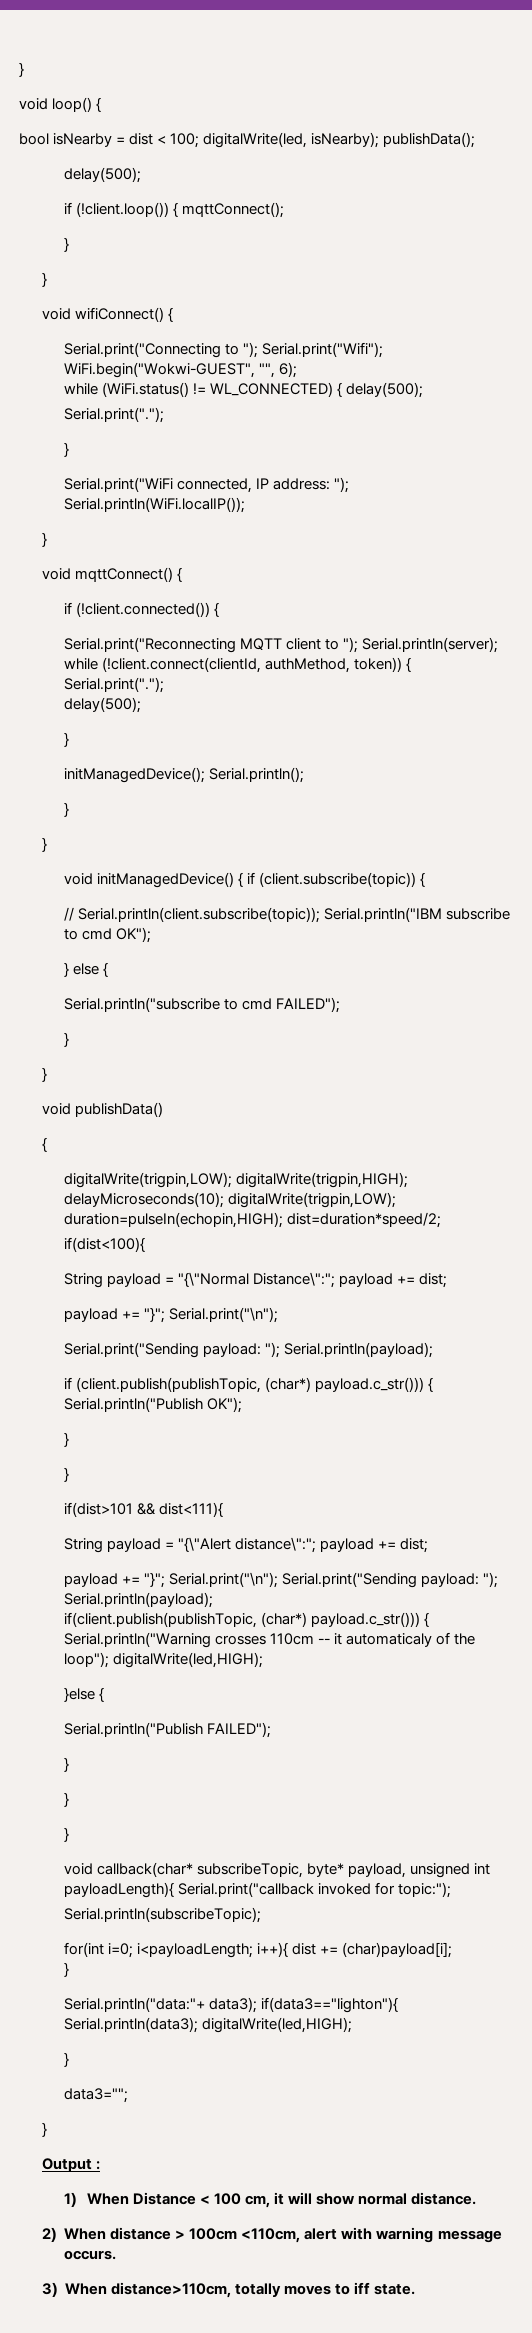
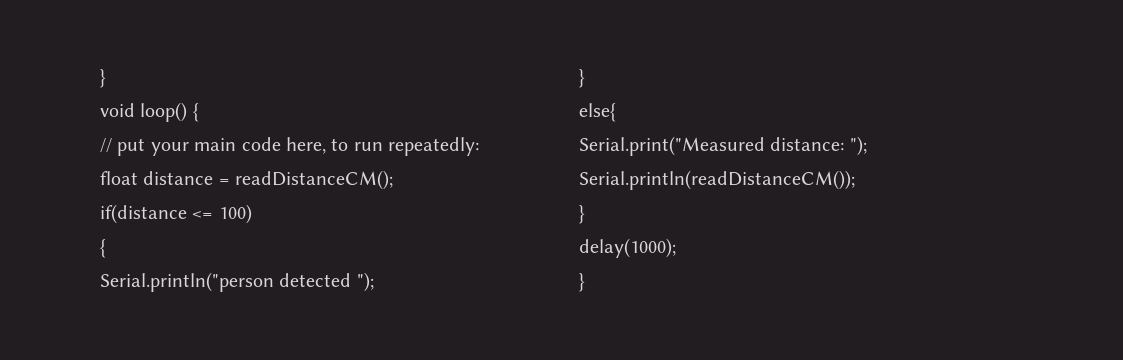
[19,132,476,148] [64,167,142,183] [64,202,285,218] [64,237,70,252] [41,272,47,287] [41,307,173,322] [64,342,384,358] [64,362,298,378] [64,382,424,398] [64,407,165,423] [64,442,70,457] [64,477,350,493] [64,497,246,513] [41,532,47,547] [41,567,182,582] [64,602,220,617] [64,637,499,653] [64,657,412,673] [64,677,165,693] [64,697,142,713] [64,732,70,747] [64,767,305,783] [64,802,70,817] [41,837,47,852] [64,872,426,888] [64,907,511,923] [64,927,152,943] [64,962,109,977] [64,997,341,1013] [64,1032,70,1047] [41,1067,47,1082] [41,1102,163,1117] [41,1137,47,1152] [64,1172,409,1188] [64,1192,397,1208] [64,1212,442,1228] [64,1237,146,1252] [64,1272,448,1288] [64,1307,279,1323] [64,1342,434,1358] [64,1377,434,1393] [64,1397,243,1413] [64,1432,70,1447] [64,1467,70,1482] [64,1502,224,1517] [64,1537,429,1553] [64,1572,499,1588] [64,1592,214,1608] [64,1612,430,1628] [64,1632,476,1648] [64,1652,264,1668] [64,1687,105,1702] [64,1722,272,1738] [64,1757,70,1772] [64,1792,70,1807] [64,1827,70,1842] [64,1862,491,1878] [64,1882,452,1898] [64,1907,262,1923] [64,1942,453,1958] [64,1962,70,1977] [64,1997,399,2013] [64,2017,353,2033] [64,2052,70,2067] [64,2088,129,2103] [41,2122,47,2137] [41,2158,100,2172] [64,2192,477,2208] [41,2227,502,2243] [64,2250,117,2260] [41,2282,416,2298] bool isNearby = dist < 100; digitalWrite(led, isNearby); publishData(); // delay(500); // if (!client.loop()) { mqttConnect(); // } // } // void wifiConnect() { // Serial.print("Connecting to "); Serial.print("Wifi"); WiFi.begin("Wokwi-GUEST", "", 6); // while (WiFi.status() != WL_CONNECTED) { delay(500); // Serial.print("."); // } // Serial.print("WiFi connected, IP address: "); Serial.println(WiFi.localIP()); // } // void mqttConnect() { // if (!client.connected()) { // Serial.print("Reconnecting MQTT client to "); Serial.println(server); while (!client.connect(clientId, authMethod, token)) { Serial.print("."); // delay(500); // } // initManagedDevice(); Serial.println(); // } // } // void initManagedDevice() { if (client.subscribe(topic)) { // // Serial.println(client.subscribe(topic)); Serial.println("IBM subscribe to cmd OK"); // } else { // Serial.println("subscribe to cmd FAILED"); // } // } // void publishData() // { // digitalWrite(trigpin,LOW); digitalWrite(trigpin,HIGH); delayMicroseconds(10); digitalWrite(trigpin,LOW); duration=pulseIn(echopin,HIGH); dist=duration*speed/2; // if(dist<100){ // String payload = "{\"Normal Distance\":"; payload += dist; // payload += "}"; Serial.print("\n"); // Serial.print("Sending payload: "); Serial.println(payload); // if (client.publish(publishTopic, (char*) payload.c_str())) { Serial.println("Publish OK"); // } // } // if(dist>101 && dist<111){ // String payload = "{\"Alert distance\":"; payload += dist; // payload += "}"; Serial.print("\n"); Serial.print("Sending payload: "); Serial.println(payload); // if(client.publish(publishTopic, (char*) payload.c_str())) { Serial.println("Warning crosses 110cm -- it automaticaly of the loop"); digitalWrite(led,HIGH); // }else { // Serial.println("Publish FAILED"); // } // } // } // void callback(char* subscribeTopic, byte* payload, unsigned int payloadLength){ Serial.print("callback invoked for topic:"); // Serial.println(subscribeTopic); // for(int i=0; i<payloadLength; i++){ dist += (char)payload[i]; // } // Serial.println("data:"+ data3); if(data3=="lighton"){ Serial.println(data3); digitalWrite(led,HIGH); // } // data3=""; // } // Output : // 1) When Distance < 100 cm, it will show normal distance. // 2) When distance > 100cm <110cm, alert with warning message occurs. // 3) When distance>110cm, totally moves to iff state. -> [100,137,480,156] [100,170,394,190] [100,204,252,224] [100,239,106,258] [100,272,374,292] [579,69,585,88] [579,103,616,122] [579,136,867,156] [579,170,855,190] [579,205,585,224] [579,238,676,258] [579,273,585,292] // put your main code here, to run repeatedly: // float distance = readDistanceCM(); // if(distance <= 100) // { // Serial.println("person detected "); // } // else{ // Serial.print("Measured distance: "); // Serial.println(readDistanceCM()); // } // delay(1000); // }

